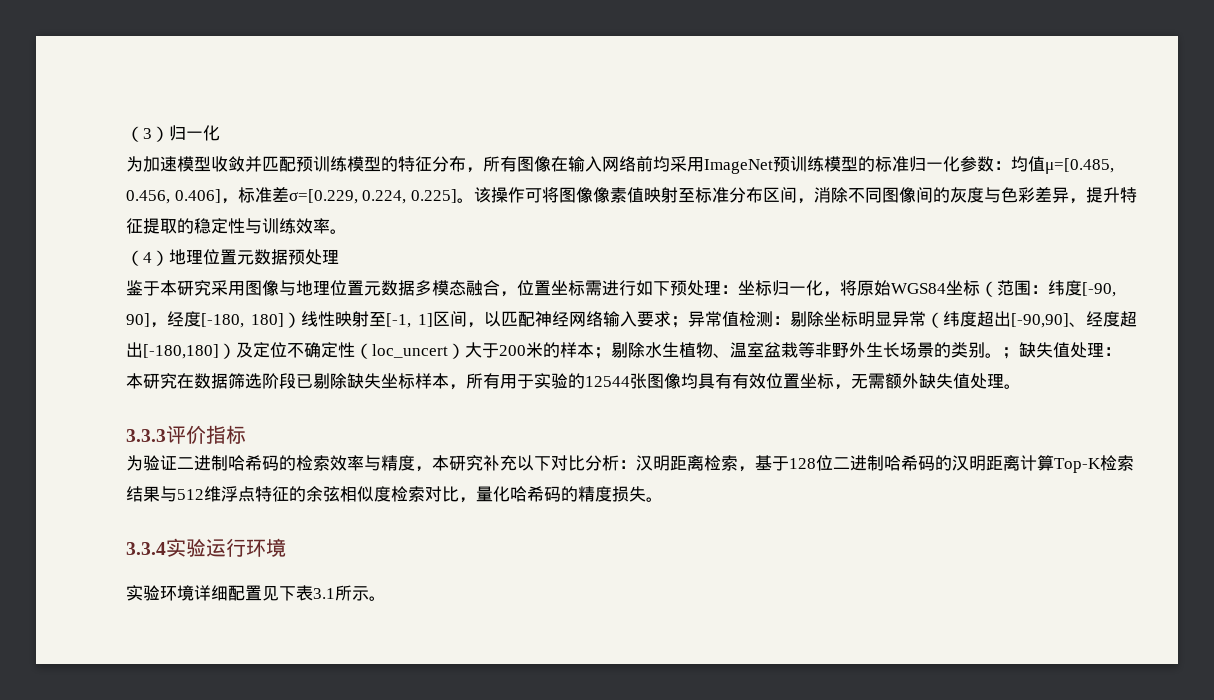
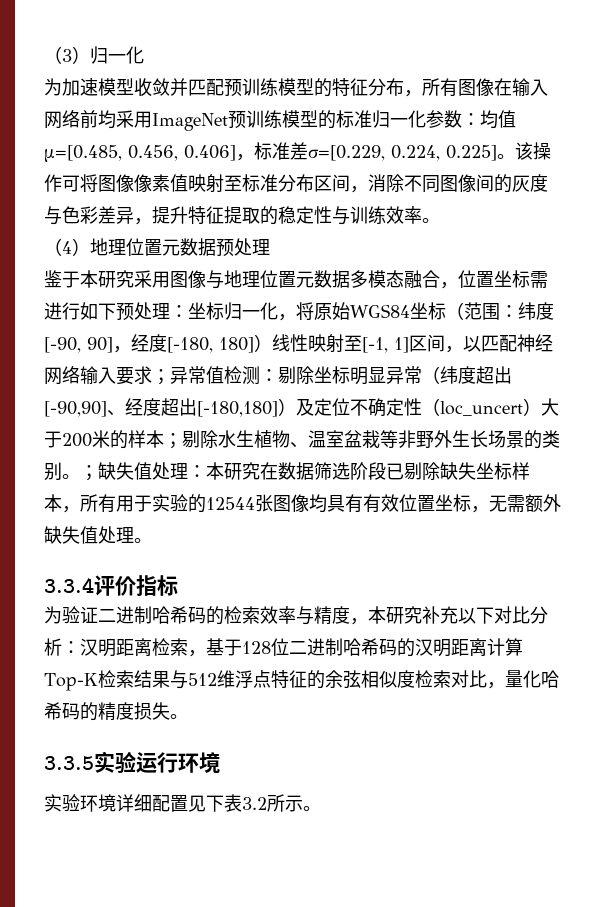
[126,429,166,442] 3.3.3 -> [44,577,94,593] 3.3.4
[126,542,166,555] 3.3.4 -> [44,756,94,770] 3.3.5
[313,588,335,599] 3.1 -> [242,797,267,810] 3.2

